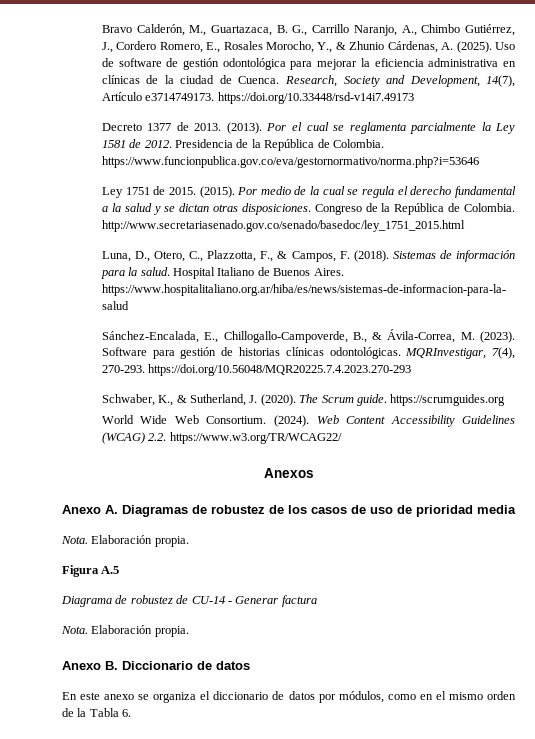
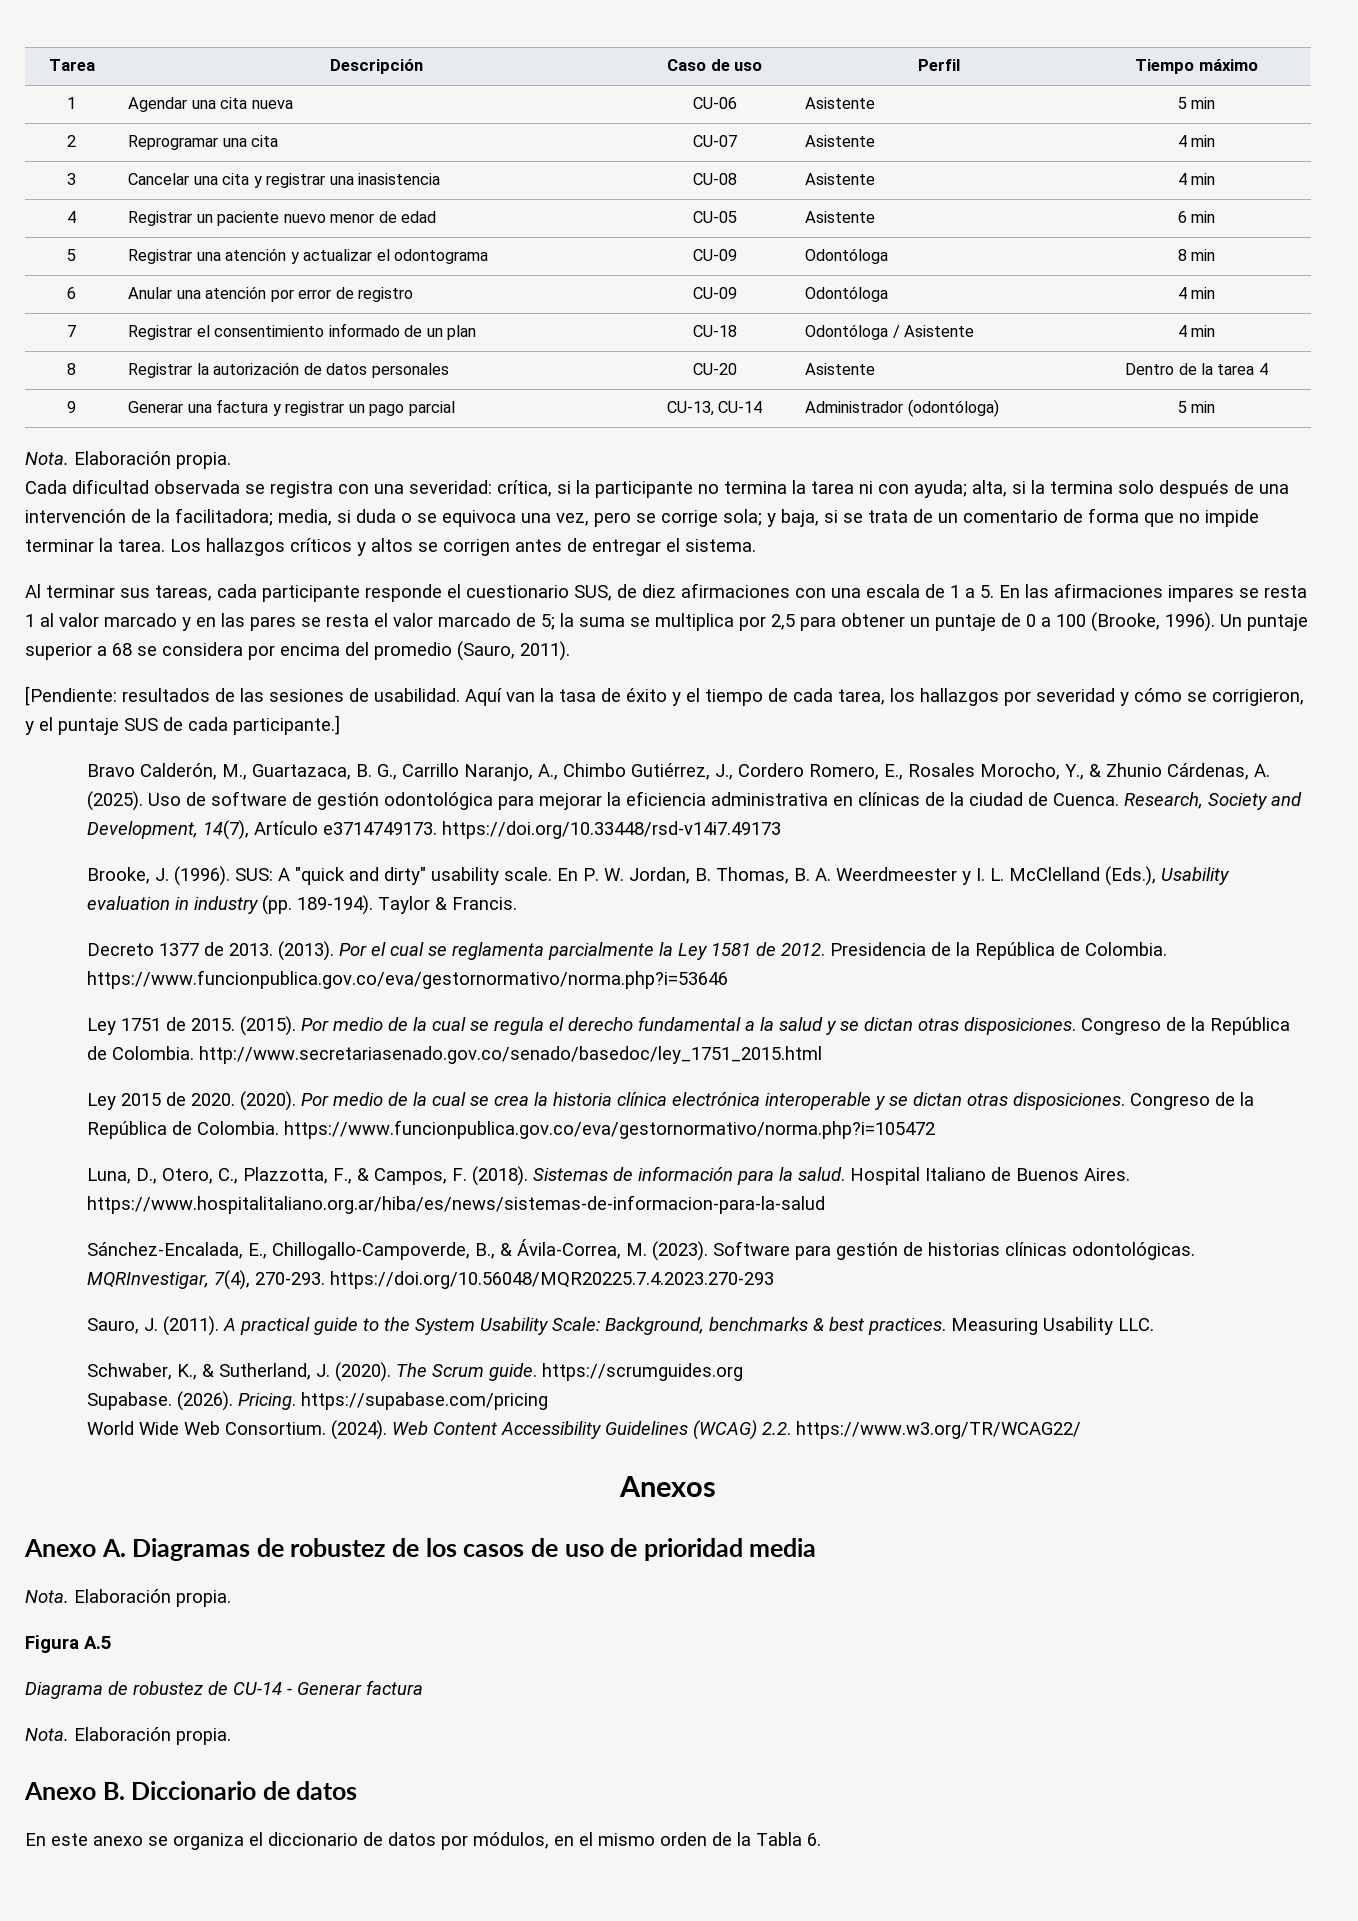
(101, 29) none -> [48,59,95,71] [329,59,423,74] [667,59,762,71] [917,59,960,71] [1135,59,1258,74] [67,97,76,109] [128,97,293,112] [692,97,737,109] [805,97,876,109] [1177,97,1216,109] [67,135,76,147] [128,135,279,150] [692,135,737,147] [805,135,876,147] [1177,135,1216,147] [67,173,76,185] [128,173,441,188] [692,173,737,185] [805,173,876,185] [1177,173,1216,185] [67,211,76,223] [128,211,437,226] [692,211,737,223] [805,211,876,223] [1177,211,1216,223] [67,249,76,261] [128,248,489,264] [692,249,737,261] [805,248,889,264] [1177,249,1216,261] [67,287,76,299] [128,286,414,302] [692,287,737,299] [805,286,889,302] [1177,287,1216,299] [67,325,76,337] [128,323,477,340] [692,325,737,337] [805,324,975,340] [1177,325,1216,337] [67,363,76,375] [128,362,449,378] [692,363,737,375] [805,363,876,375] [1125,363,1268,375] [67,401,76,413] [128,399,455,416] [666,401,763,416] [805,399,999,417] [1177,401,1216,413] [25,451,231,469] [25,479,1289,498] [25,508,1259,527] [25,538,756,556] [25,583,1307,602] [25,612,1308,632] [25,641,570,661] [25,686,1304,706] [25,715,340,735] Tarea | Descripción | Caso de uso | Perfil | Tiempo máximo // 1 | Agendar una cita nueva | CU-06 | Asistente | 5 min // 2 | Reprogramar una cita | CU-07 | Asistente | 4 min // 3 | Cancelar una cita y registrar una inasistencia | CU-08 | Asistente | 4 min // 4 | Registrar un paciente nuevo menor de edad | CU-05 | Asistente | 6 min // 5 | Registrar una atención y actualizar el odontograma | CU-09 | Odontóloga | 8 min // 6 | Anular una atención por error de registro | CU-09 | Odontóloga | 4 min // 7 | Registrar el consentimiento informado de un plan | CU-18 | Odontóloga / Asistente | 4 min // 8 | Registrar la autorización de datos personales | CU-20 | Asistente | Dentro de la tarea 4 // 9 | Generar una factura y registrar un pago parcial | CU-13, CU-14 | Administrador (odontóloga) | 5 min // Nota. Elaboración propia. // Cada dificultad observada se registra con una severidad: crítica, si la participante no termina la tarea ni con ayuda; alta, si la termina solo después de una intervención de la facilitadora; media, si duda o se equivoca una vez, pero se corrige sola; y baja, si se trata de un comentario de forma que no impide terminar la tarea. Los hallazgos críticos y altos se corrigen antes de entregar el sistema. // Al terminar sus tareas, cada participante responde el cuestionario SUS, de diez afirmaciones con una escala de 1 a 5. En las afirmaciones impares se resta 1 al valor marcado y en las pares se resta el valor marcado de 5; la suma se multiplica por 2,5 para obtener un puntaje de 0 a 100 (Brooke, 1996). Un puntaje superior a 68 se considera por encima del promedio (Sauro, 2011). // [Pendiente: resultados de las sesiones de usabilidad. Aquí van la tasa de éxito y el tiempo de cada tarea, los hallazgos por severidad y cómo se corrigieron, y el puntaje SUS de cada participante.] //
(414, 98) none -> [87,866,1231,886] [87,895,518,915] // Brooke, J. (1996). SUS: A "quick and dirty" usability scale. En P. W. Jordan, B. Thomas, B. A. Weerdmeester y I. L. McClelland (Eds.), Usability evaluation in industry (pp. 189-194). Taylor & Francis.
(465, 226) none -> [87,1091,1255,1111] [87,1120,936,1139] // Ley 2015 de 2020. (2020). Por medio de la cual se crea la historia clínica electrónica interoperable y se dictan otras disposiciones. Congreso de la República de Colombia. https://www.funcionpublica.gov.co/eva/gestornormativo/norma.php?i=105472
(412, 370) none -> [87,1316,1155,1336] // Sauro, J. (2011). A practical guide to the System Usability Scale: Background, benchmarks & best practices. Measuring Usability LLC.
(506, 400) none -> [87,1391,549,1411] // Supabase. (2026). Pricing. https://supabase.com/pricing
[387,694,416,700] como -> (549, 1840) none

